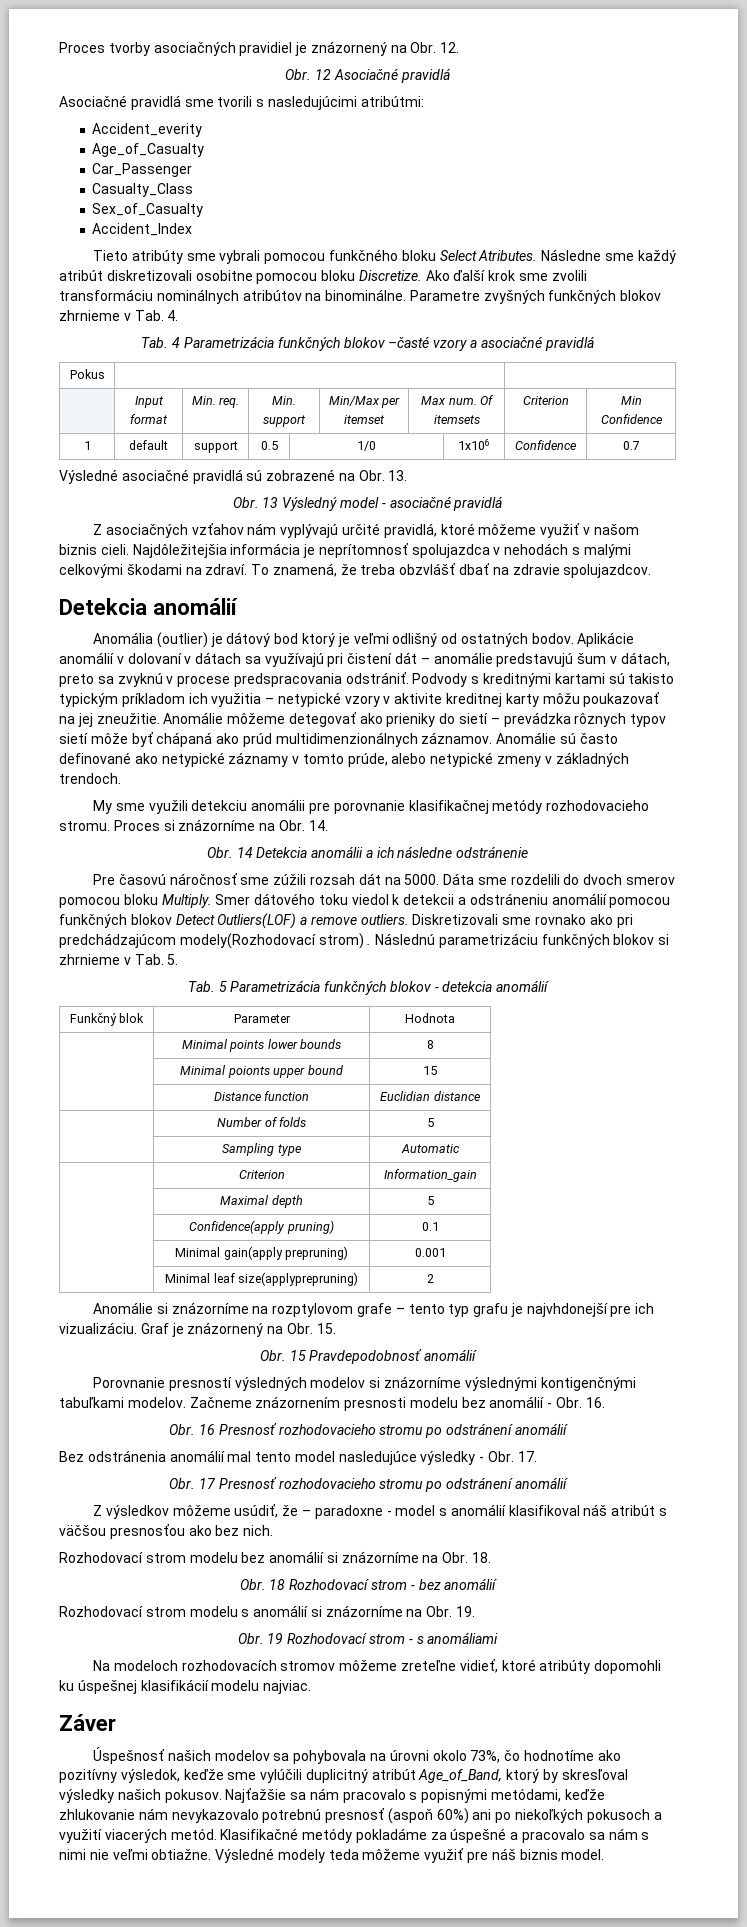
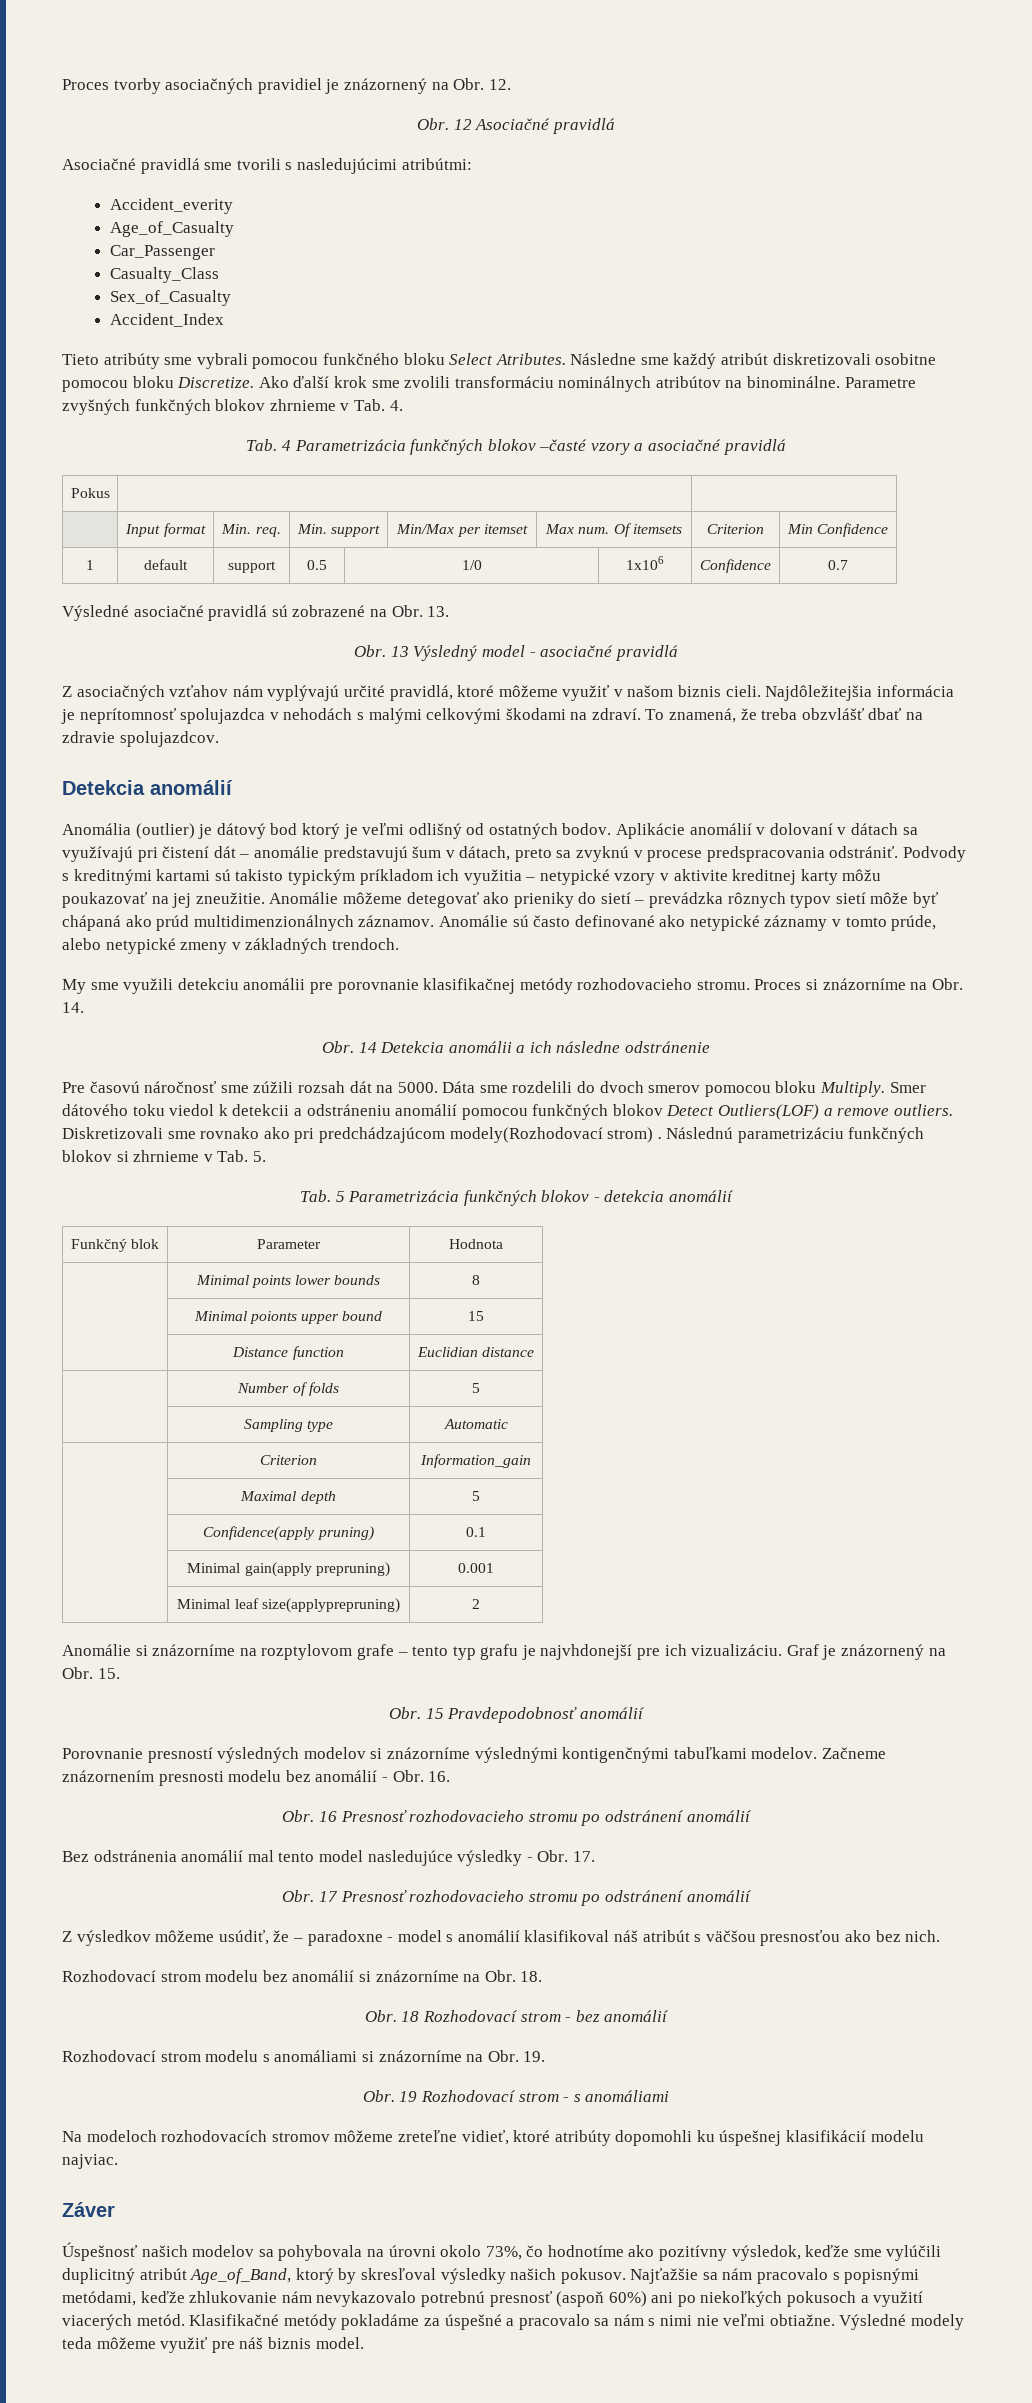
[253,1605,309,1617] anomálií -> [274,2050,358,2062] anomáliami

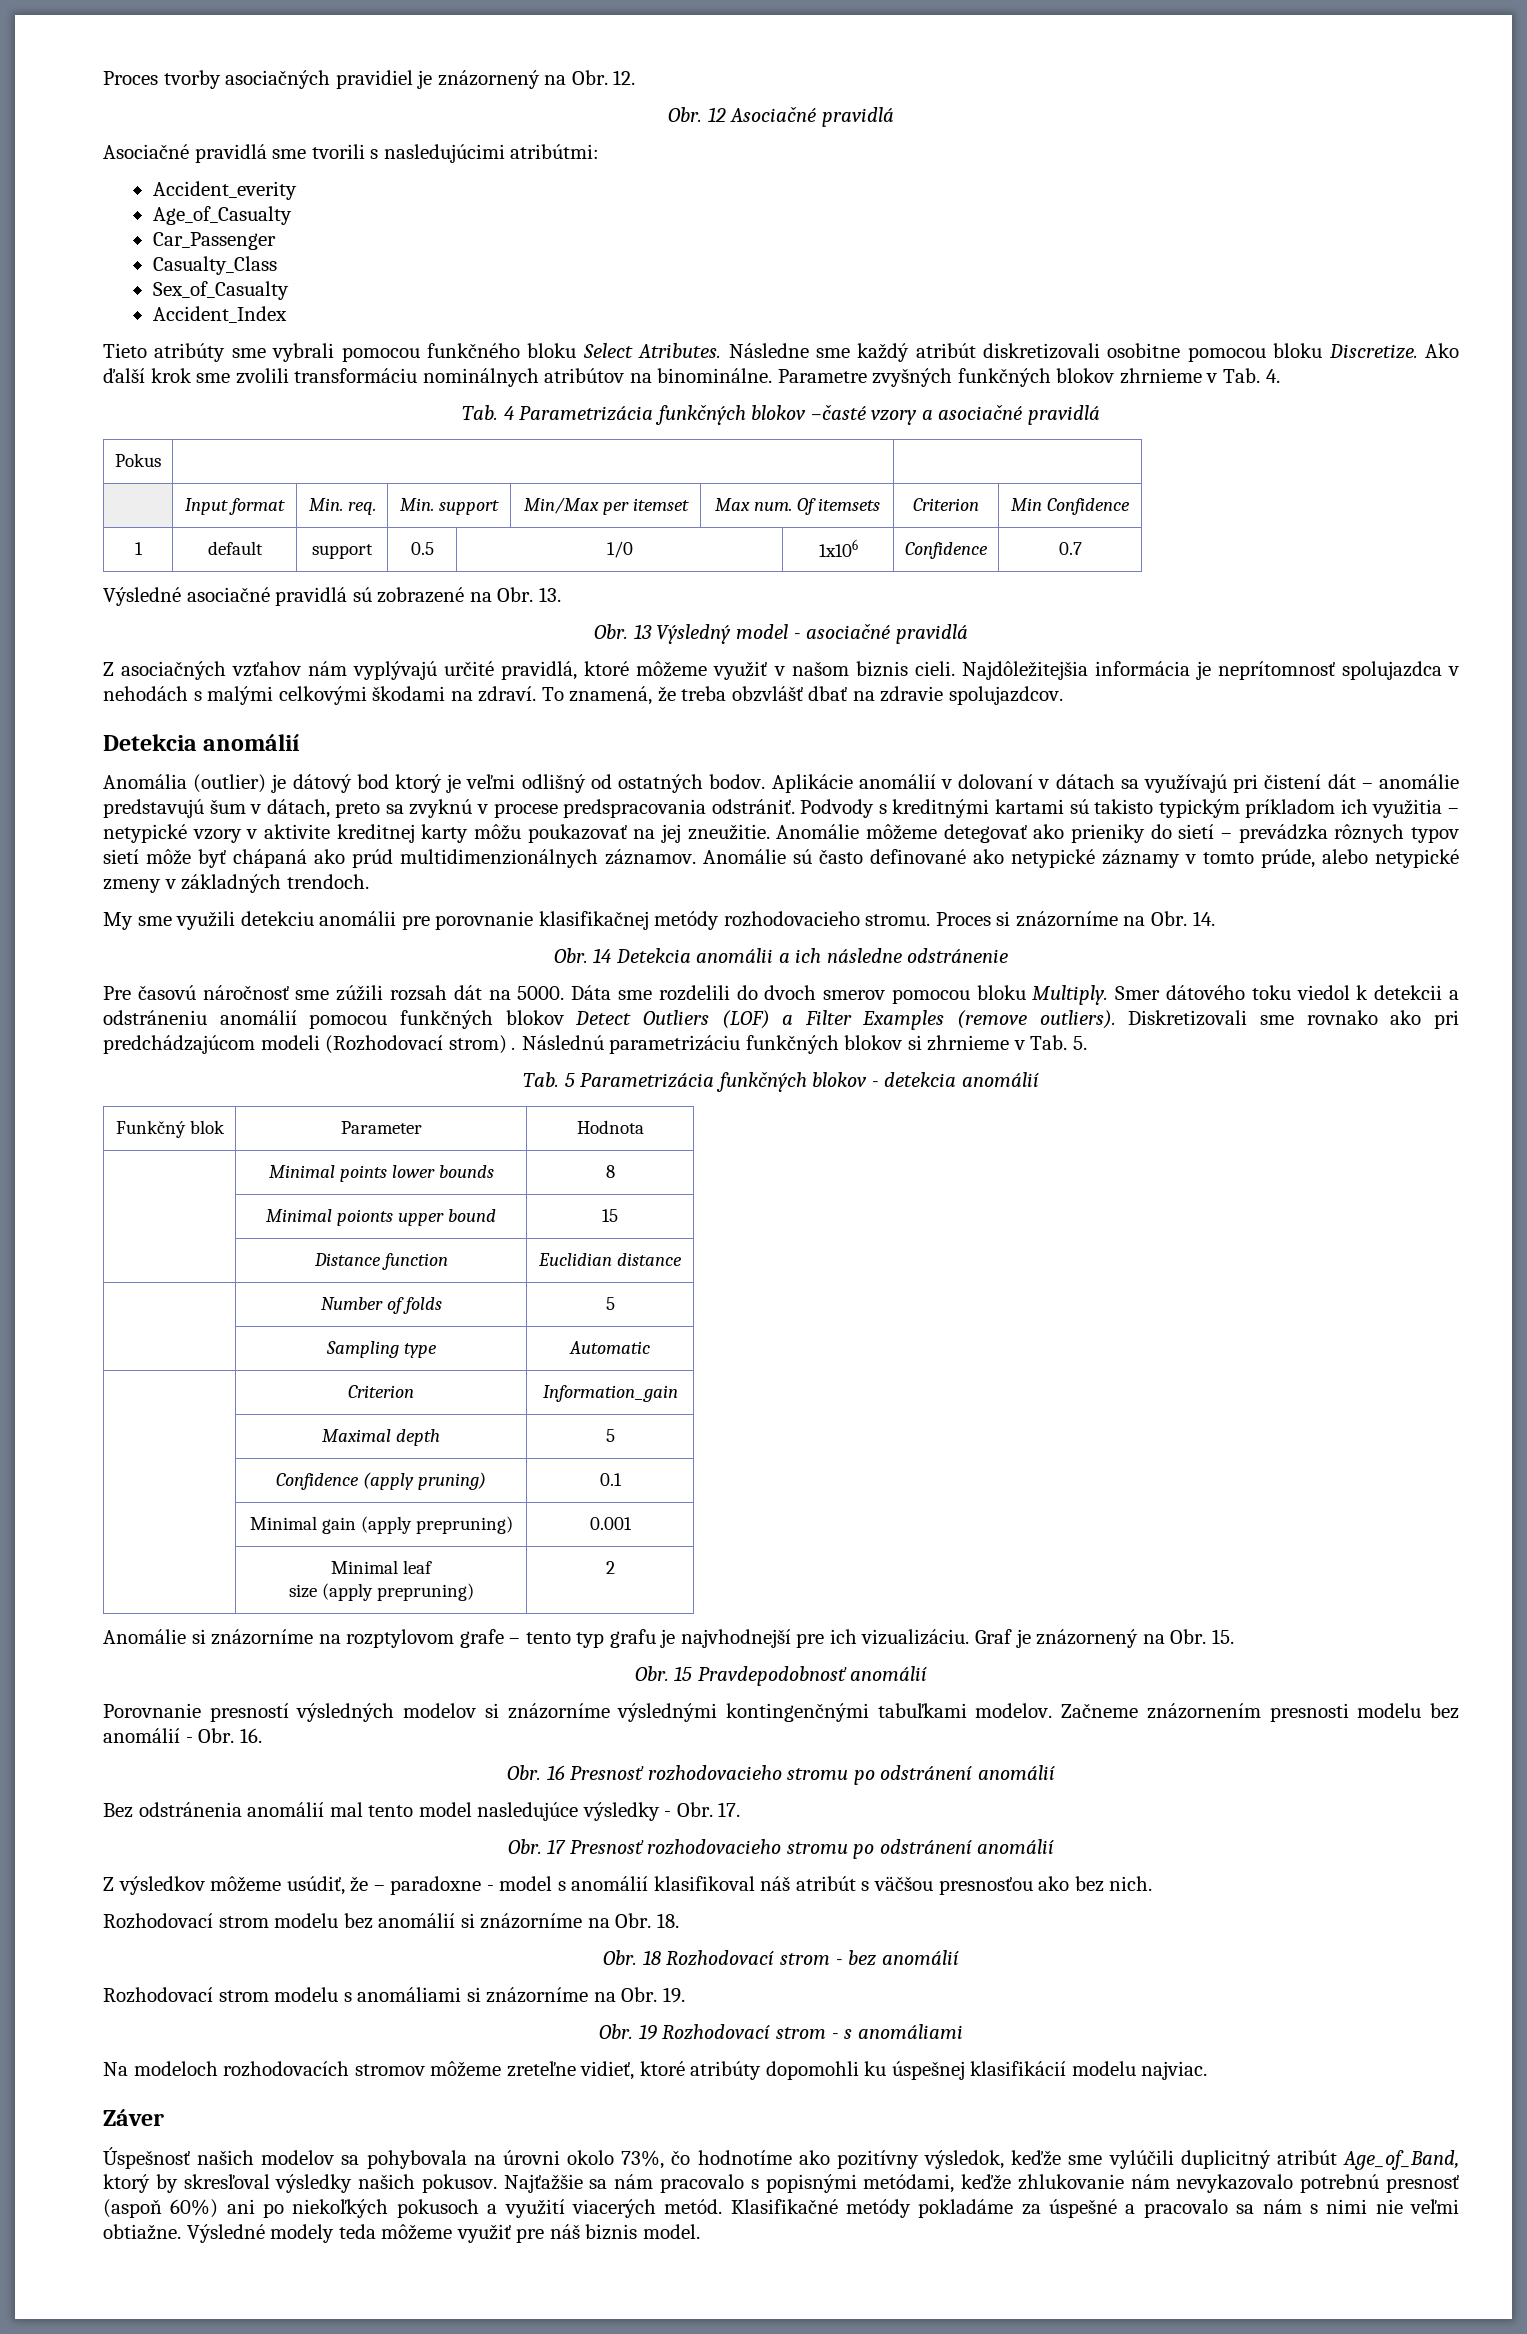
[718,1104,953,1120] Outliers(LOF) a remove outliers. -> [642,1010,1116,1030] Outliers (LOF) a Filter Examples (remove outliers).
[449,1127,603,1143] modely(Rozhodovací -> [260,1035,444,1054] modeli (Rozhodovací
[203,1526,315,1541] Confidence(apply -> [276,1472,414,1490] Confidence (apply
[244,1562,312,1577] gain(apply -> [321,1516,412,1534] gain (apply
[261,1598,400,1613] size(applyprepruning) -> [288,1583,474,1601] // size (apply prepruning)
[540,1644,633,1660] najvhdonejší -> [680,1629,791,1648] najvhodnejší
[562,1747,670,1763] kontigenčnými -> [726,1703,869,1722] kontingenčnými

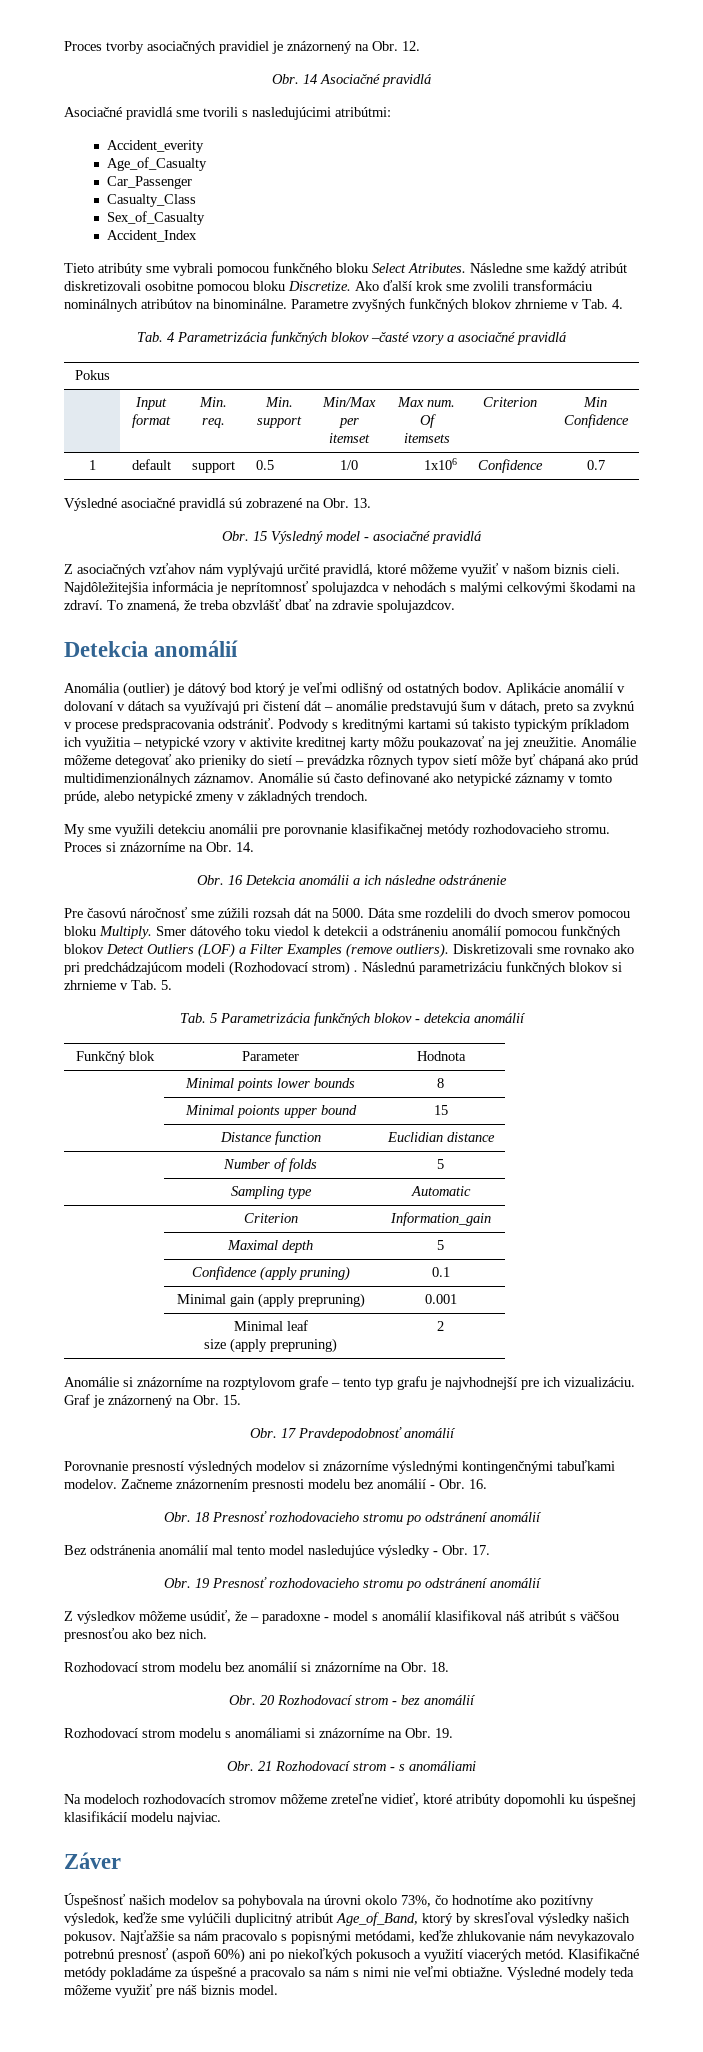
[707,107,726,122] 12 -> [303,74,317,84] 14
[633,624,652,639] 13 -> [253,531,267,541] 15
[593,948,612,963] 14 -> [228,875,243,885] 16
[674,1666,693,1681] 15 -> [280,1428,296,1438] 17
[546,1765,565,1780] 16 -> [194,1512,210,1522] 18
[547,1839,567,1854] 17 -> [194,1578,210,1588] 19
[642,1950,661,1965] 18 -> [260,1695,275,1705] 20
[638,2024,657,2040] 19 -> [258,1761,272,1771] 21

